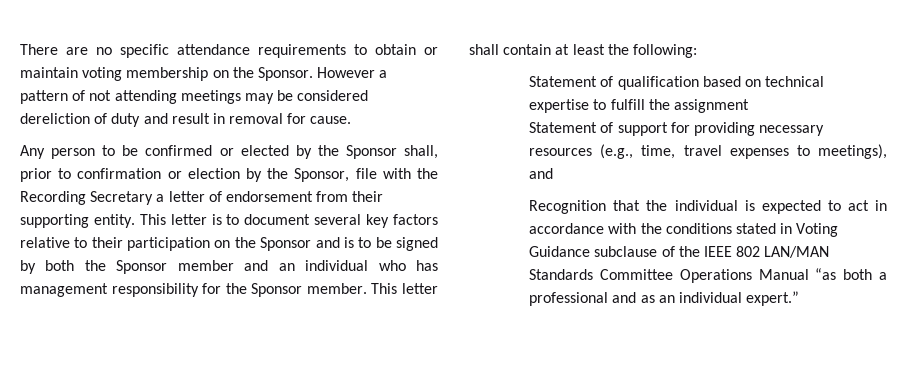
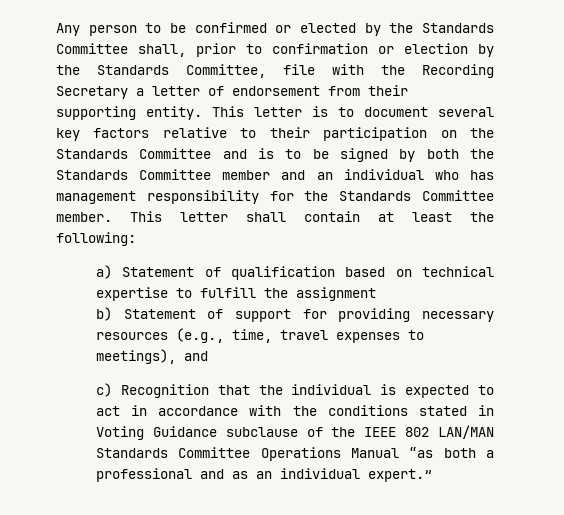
[20,44,438,58] [20,67,388,81] [20,90,369,104] [20,113,352,127] There are no specific attendance requirements to obtain or maintain voting membership on the Sponsor. However a pattern of not attending meetings may be considered dereliction of duty and result in removal for cause. // -> (56, 29) none
[345,145,397,159] Sponsor -> [422,23,495,33] [56,43,128,54] Standards Committee
[294,168,350,182] Sponsor, -> [97,64,266,78] Standards Committee,
[260,237,312,251] Sponsor -> [56,148,212,159] Standards Committee
[116,260,168,274] Sponsor -> [56,169,212,180] Standards Committee
[251,283,303,297] Sponsor -> [339,190,495,201] Standards Committee
(697, 51) none -> [95,265,112,279] a)
(749, 106) none -> [95,307,112,321] b)
(554, 173) none -> [95,383,112,397] c)

